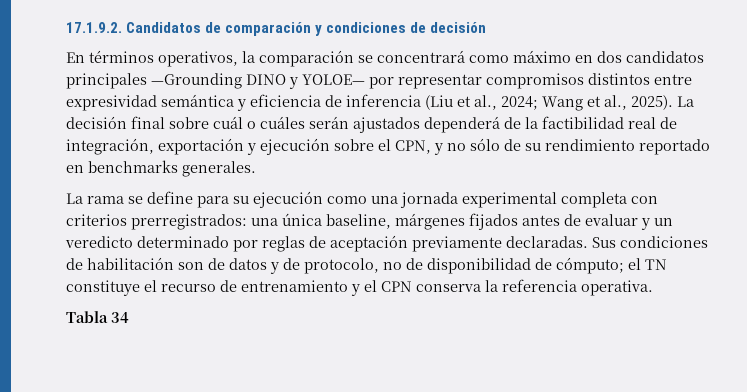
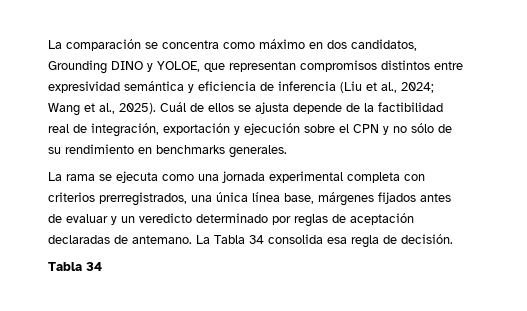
[66,22,487,36] [66,50,255,67] 17.1.9.2. Candidatos de comparación y condiciones de decisión // En términos operativos, la -> [48,40,62,49] La
[377,50,465,63] concentrará -> [162,40,219,49] concentra
[626,51,704,63] [66,73,482,89] candidatos principales —Grounding DINO y YOLOE— por representar -> [351,39,417,51] [48,60,296,74] candidatos, Grounding DINO y YOLOE, que representan
[677,96,694,107] [66,116,500,133] La decisión final sobre cuál o cuáles serán ajustados dependerá -> [160,102,342,114] Cuál de ellos se ajusta depende
[395,140,431,154] CPN, -> [353,124,379,133] CPN
[639,139,710,155] reportado -> (134, 149) none
[147,191,323,208] define para su ejecución -> [116,171,158,183] ejecuta
[131,214,247,230] prerregistrados: -> [99,192,187,206] prerregistrados,
[326,214,391,229] baseline, -> [252,192,314,204] línea base,
[412,236,708,252] [66,257,667,274] [66,279,653,296] previamente declaradas. Sus condiciones de habilitación son de datos y de protocolo, no de disponibilidad de cómputo; el TN constituye el recurso de entrenamiento y el CPN conserva la referencia operativa. -> [48,234,453,248] declaradas de antemano. La Tabla 34 consolida esa regla de decisión.

